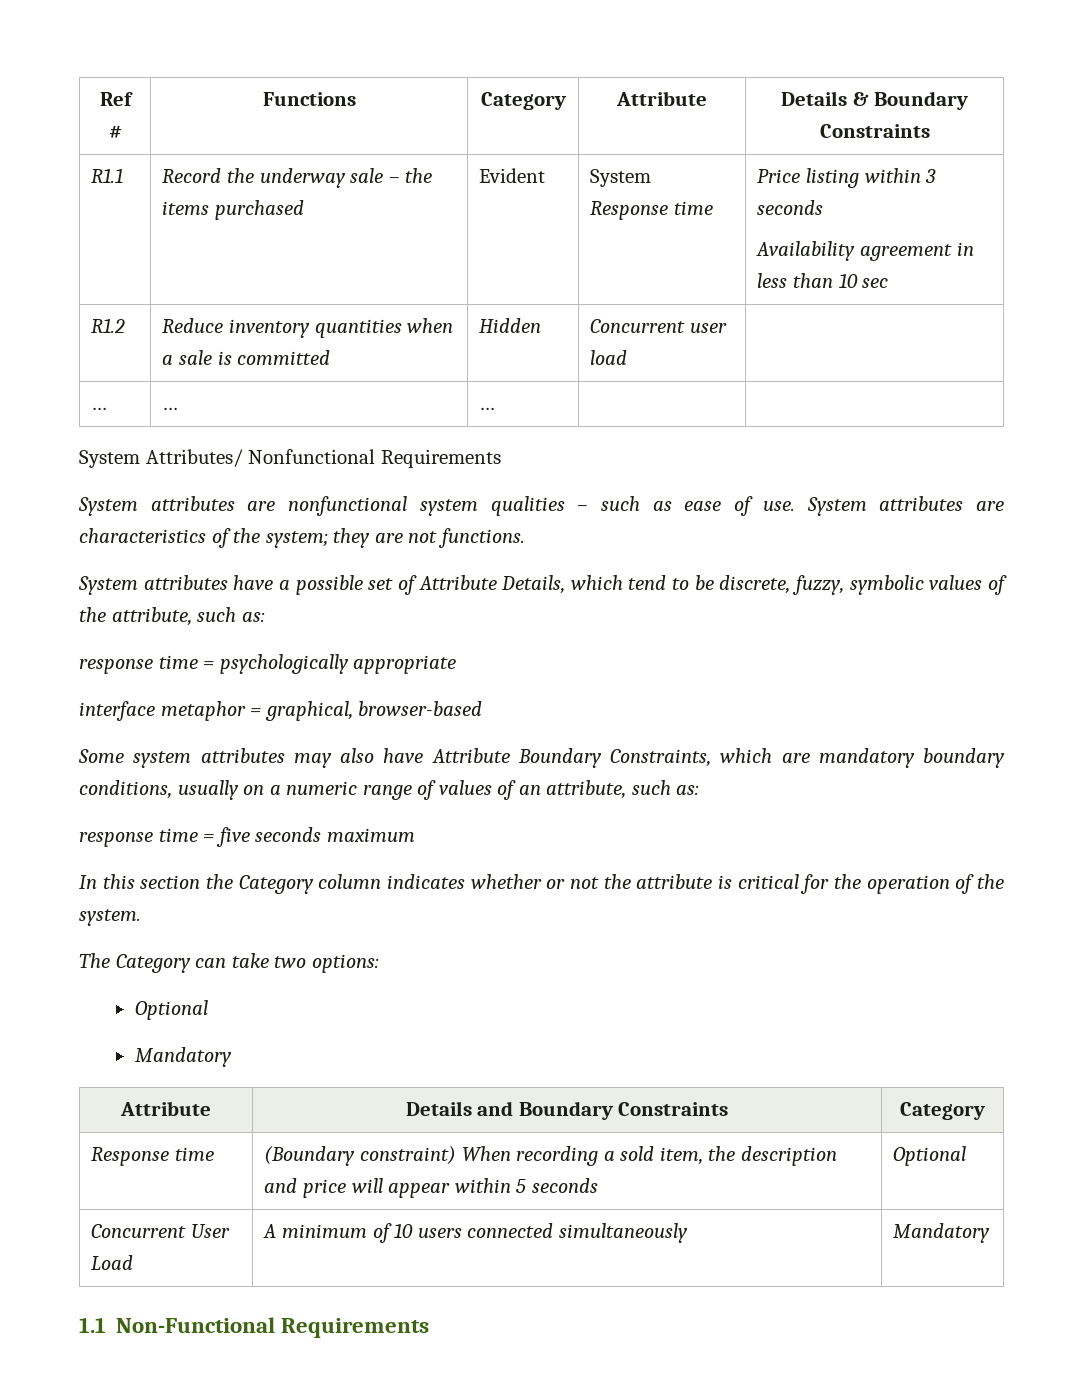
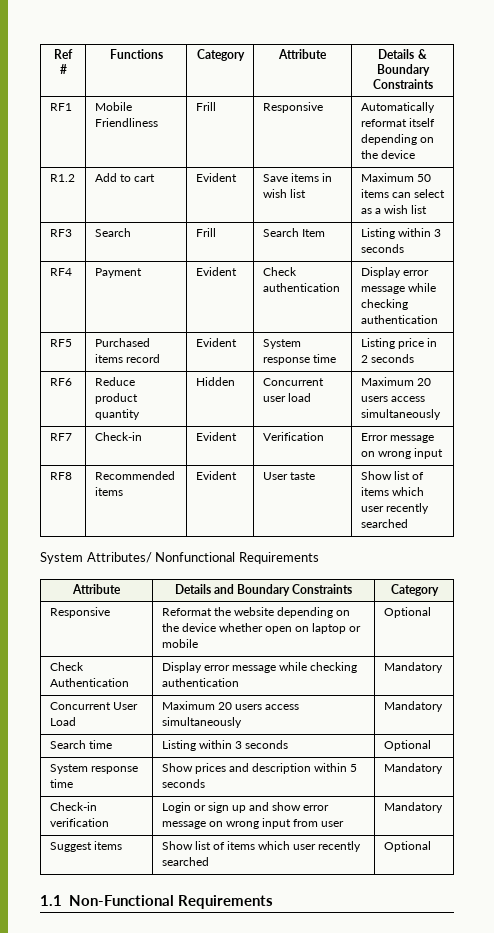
[91,168,124,183] [162,168,433,188] [162,200,304,220] R1.1 | Record the underway sale – the items purchased -> [49,103,72,111] [94,102,132,111] [94,118,158,127] [195,102,216,111] [262,102,323,113] [360,102,435,113] [360,118,435,127] [360,134,434,145] [360,150,415,159] [49,174,75,182] [94,173,155,182] [195,173,237,182] [262,173,332,182] [262,189,306,198] [360,173,431,182] [360,189,445,198] [360,205,427,214] [49,229,72,237] [94,228,131,237] [195,228,216,237] [262,228,325,237] [360,228,441,239] [360,244,404,253] [49,268,72,276] [94,268,142,278] [195,267,237,276] [262,267,297,276] [262,283,340,292] [360,267,429,278] [360,283,436,294] [360,299,408,310] [360,315,438,324] [49,339,72,347] [94,338,150,347] [94,354,160,363] RF1 | Mobile Friendliness | Frill | Responsive | Automatically reformat itself depending on the device // R1.2 | Add to cart | Evident | Save items in wish list | Maximum 50 items can select as a wish list // RF3 | Search | Frill | Search Item | Listing within 3 seconds // RF4 | Payment | Evident | Check authentication | Display error message while checking authentication // RF5 | Purchased items record
[590,201,713,220] [757,168,937,188] [757,200,824,215] [756,241,974,261] [757,273,889,288] [91,318,126,333] [162,318,454,338] [162,350,331,365] [479,318,542,333] [590,319,727,333] [590,350,628,365] [91,407,108,410] [162,407,179,410] [479,407,496,410] [79,449,501,468] [78,496,1004,516] [79,528,525,548] [78,575,1007,595] [79,607,265,626] [79,654,457,674] [79,701,483,721] [78,748,1005,768] [79,780,700,800] [79,827,415,847] [79,874,1004,894] [79,909,141,926] [79,953,379,973] [134,1000,208,1020] [134,1047,232,1067] Response time | Price listing within 3 seconds // Availability agreement in less than 10 sec // R1.2 | Reduce inventory quantities when a sale is committed | Hidden | Concurrent user load | // … | … | … | | // System Attributes/ Nonfunctional Requirements // System attributes are nonfunctional system qualities – such as ease of use. System attributes are characteristics of the system; they are not functions. // System attributes have a possible set of Attribute Details, which tend to be discrete, fuzzy, symbolic values of the attribute, such as: // response time = psychologically appropriate // interface metaphor = graphical, browser-based // Some system attributes may also have Attribute Boundary Constraints, which are mandatory boundary conditions, usually on a numeric range of values of an attribute, such as: // response time = five seconds maximum // In this section the Category column indicates whether or not the attribute is critical for the operation of the system. // The Category can take two options: // Optional // Mandatory -> [262,354,336,365] [360,338,437,349] [360,354,414,363] [49,378,72,386] [94,377,135,386] [94,393,138,404] [94,409,140,420] [195,377,235,386] [262,378,324,386] [262,393,311,402] [360,377,431,386] [360,396,425,402] [360,409,441,420] [49,433,72,441] [94,432,142,441] [195,432,237,441] [262,432,324,441] [360,433,434,443] [360,448,443,459] [49,472,72,480] [94,471,175,480] [94,487,123,496] [195,471,237,480] [262,472,315,480] [360,471,424,480] [360,487,424,496] [360,503,429,514] [360,519,408,528] [40,552,319,564] response time | Listing price in 2 seconds // RF6 | Reduce product quantity | Hidden | Concurrent user load | Maximum 20 users access simultaneously // RF7 | Check-in | Evident | Verification | Error message on wrong input // RF8 | Recommended items | Evident | User taste | Show list of items which user recently searched // System Attributes/ Nonfunctional Requirements
[91,1147,214,1166] [264,1146,837,1166] [264,1178,598,1198] [893,1146,967,1166] [91,1224,230,1238] [91,1255,134,1270] [263,1223,688,1243] [893,1223,991,1243] Response time | (Boundary constraint) When recording a sold item, the description and price will appear within 5 seconds | Optional // Concurrent User Load | A minimum of 10 users connected simultaneously | Mandatory -> [49,607,110,618] [161,607,351,618] [161,623,362,634] [161,639,198,648] [383,607,431,618] [49,662,84,671] [49,678,129,687] [161,662,358,673] [161,678,239,687] [383,662,443,673] [49,702,138,710] [49,717,76,726] [161,701,299,710] [161,717,242,728] [383,701,443,712] [49,740,112,749] [161,740,288,751] [383,740,431,751] [49,764,138,774] [49,779,73,788] [161,763,358,774] [161,779,205,788] [383,763,443,774] [49,802,97,811] [49,818,109,827] [161,802,330,813] [161,818,345,829] [383,802,443,813] [49,841,122,852] [161,841,362,852] [161,857,209,866] [383,841,431,852] Responsive | Reformat the website depending on the device whether open on laptop or mobile | Optional // Check Authentication | Display error message while checking authentication | Mandatory // Concurrent User Load | Maximum 20 users access simultaneously | Mandatory // Search time | Listing within 3 seconds | Optional // System response time | Show prices and description within 5 seconds | Mandatory // Check-in verification | Login or sign up and show error message on wrong input from user | Mandatory // Suggest items | Show list of items which user recently searched | Optional

